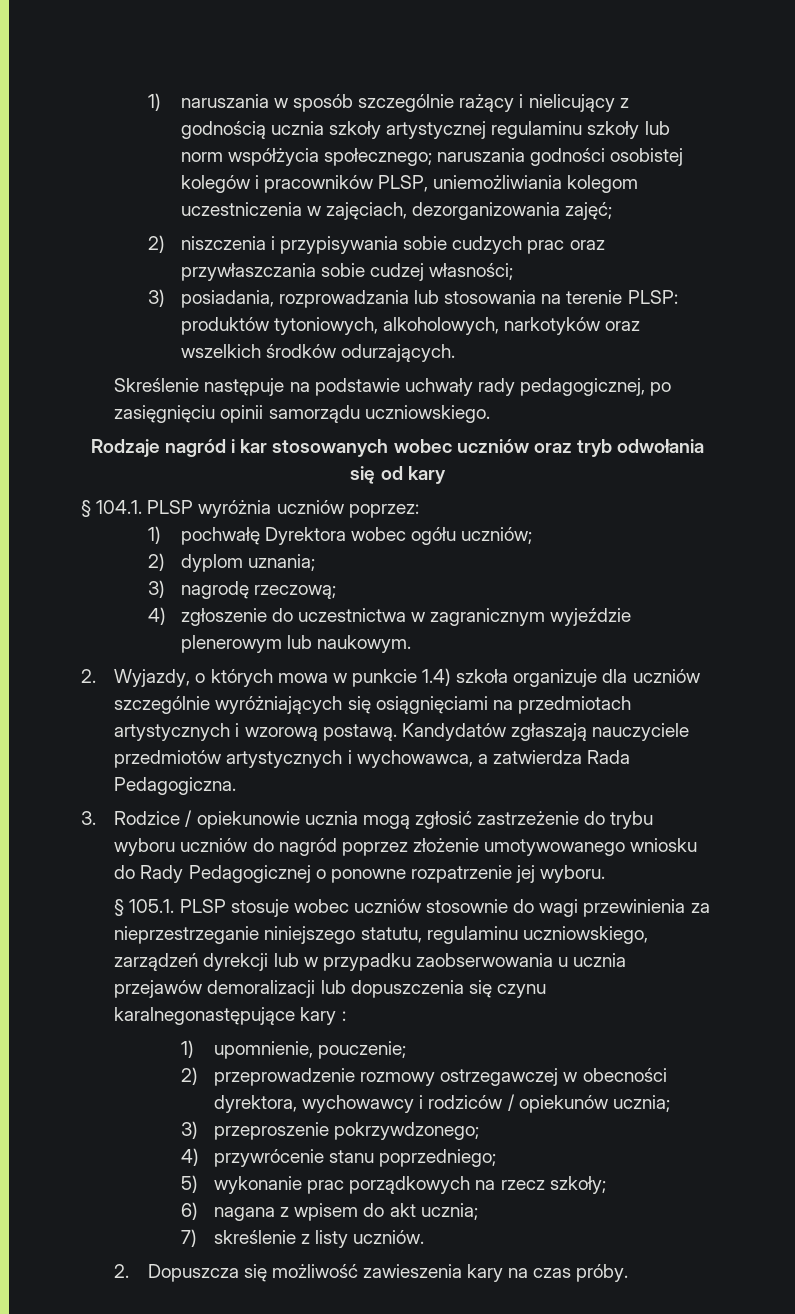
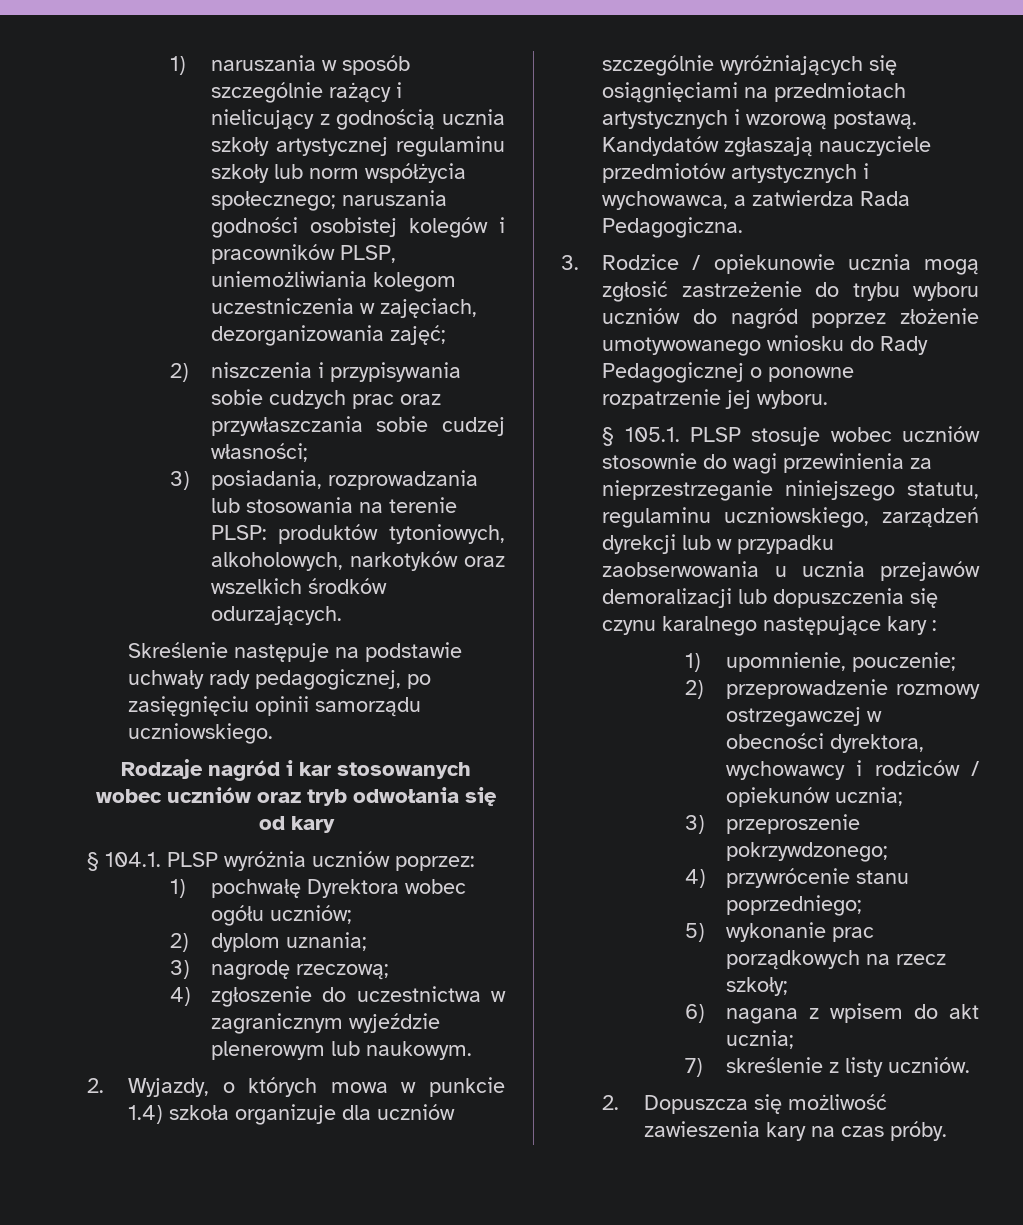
[114,1007,296,1025] karalnegonastępujące -> [662,616,882,636] karalnego następujące

